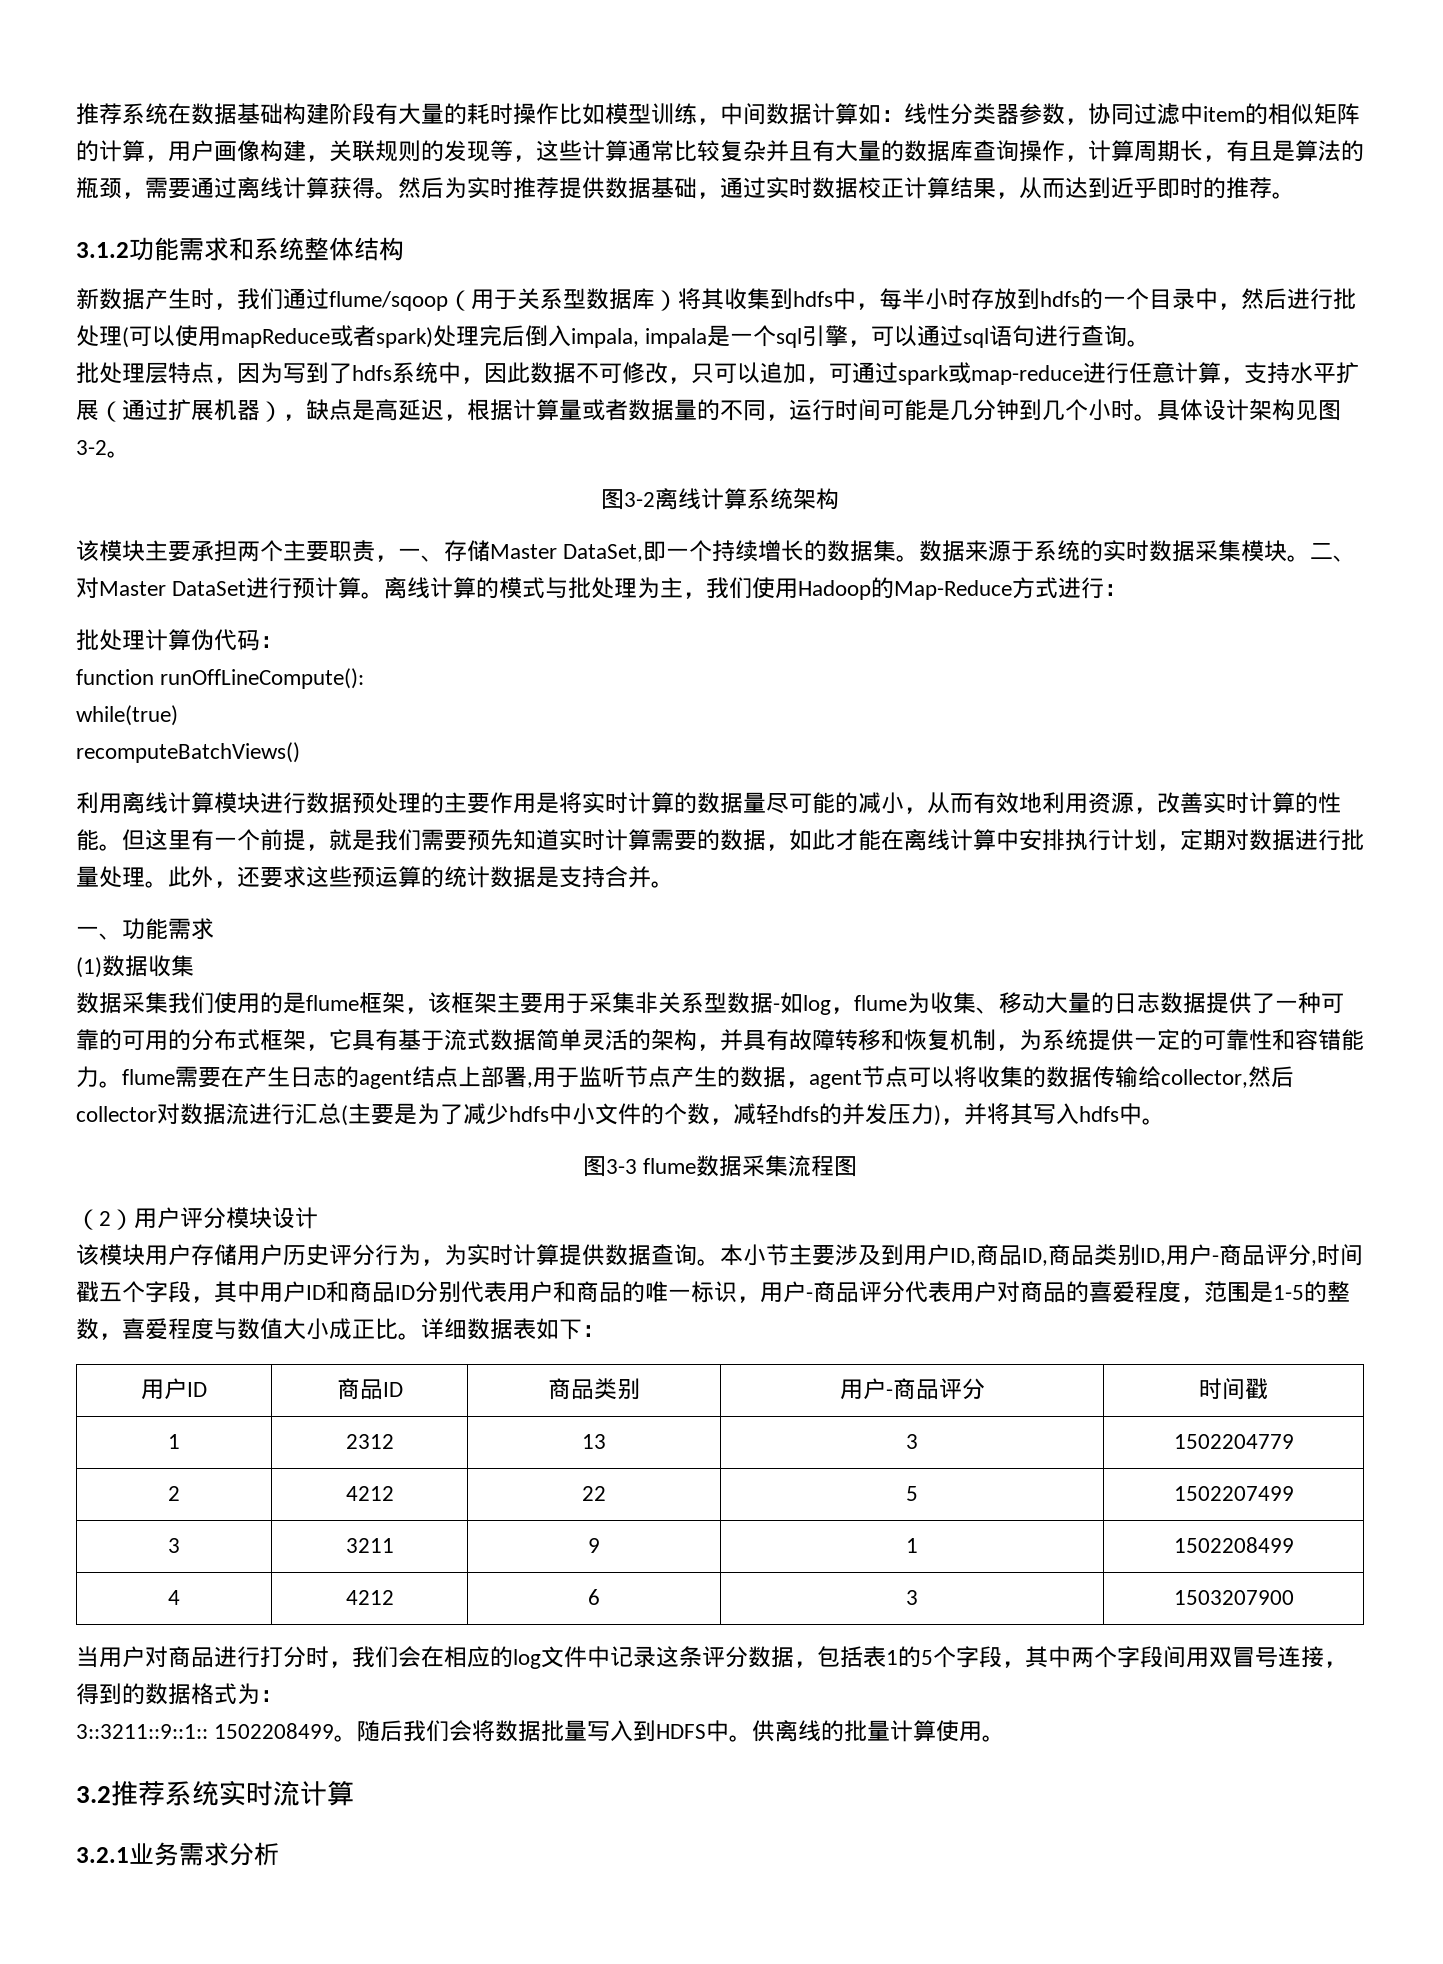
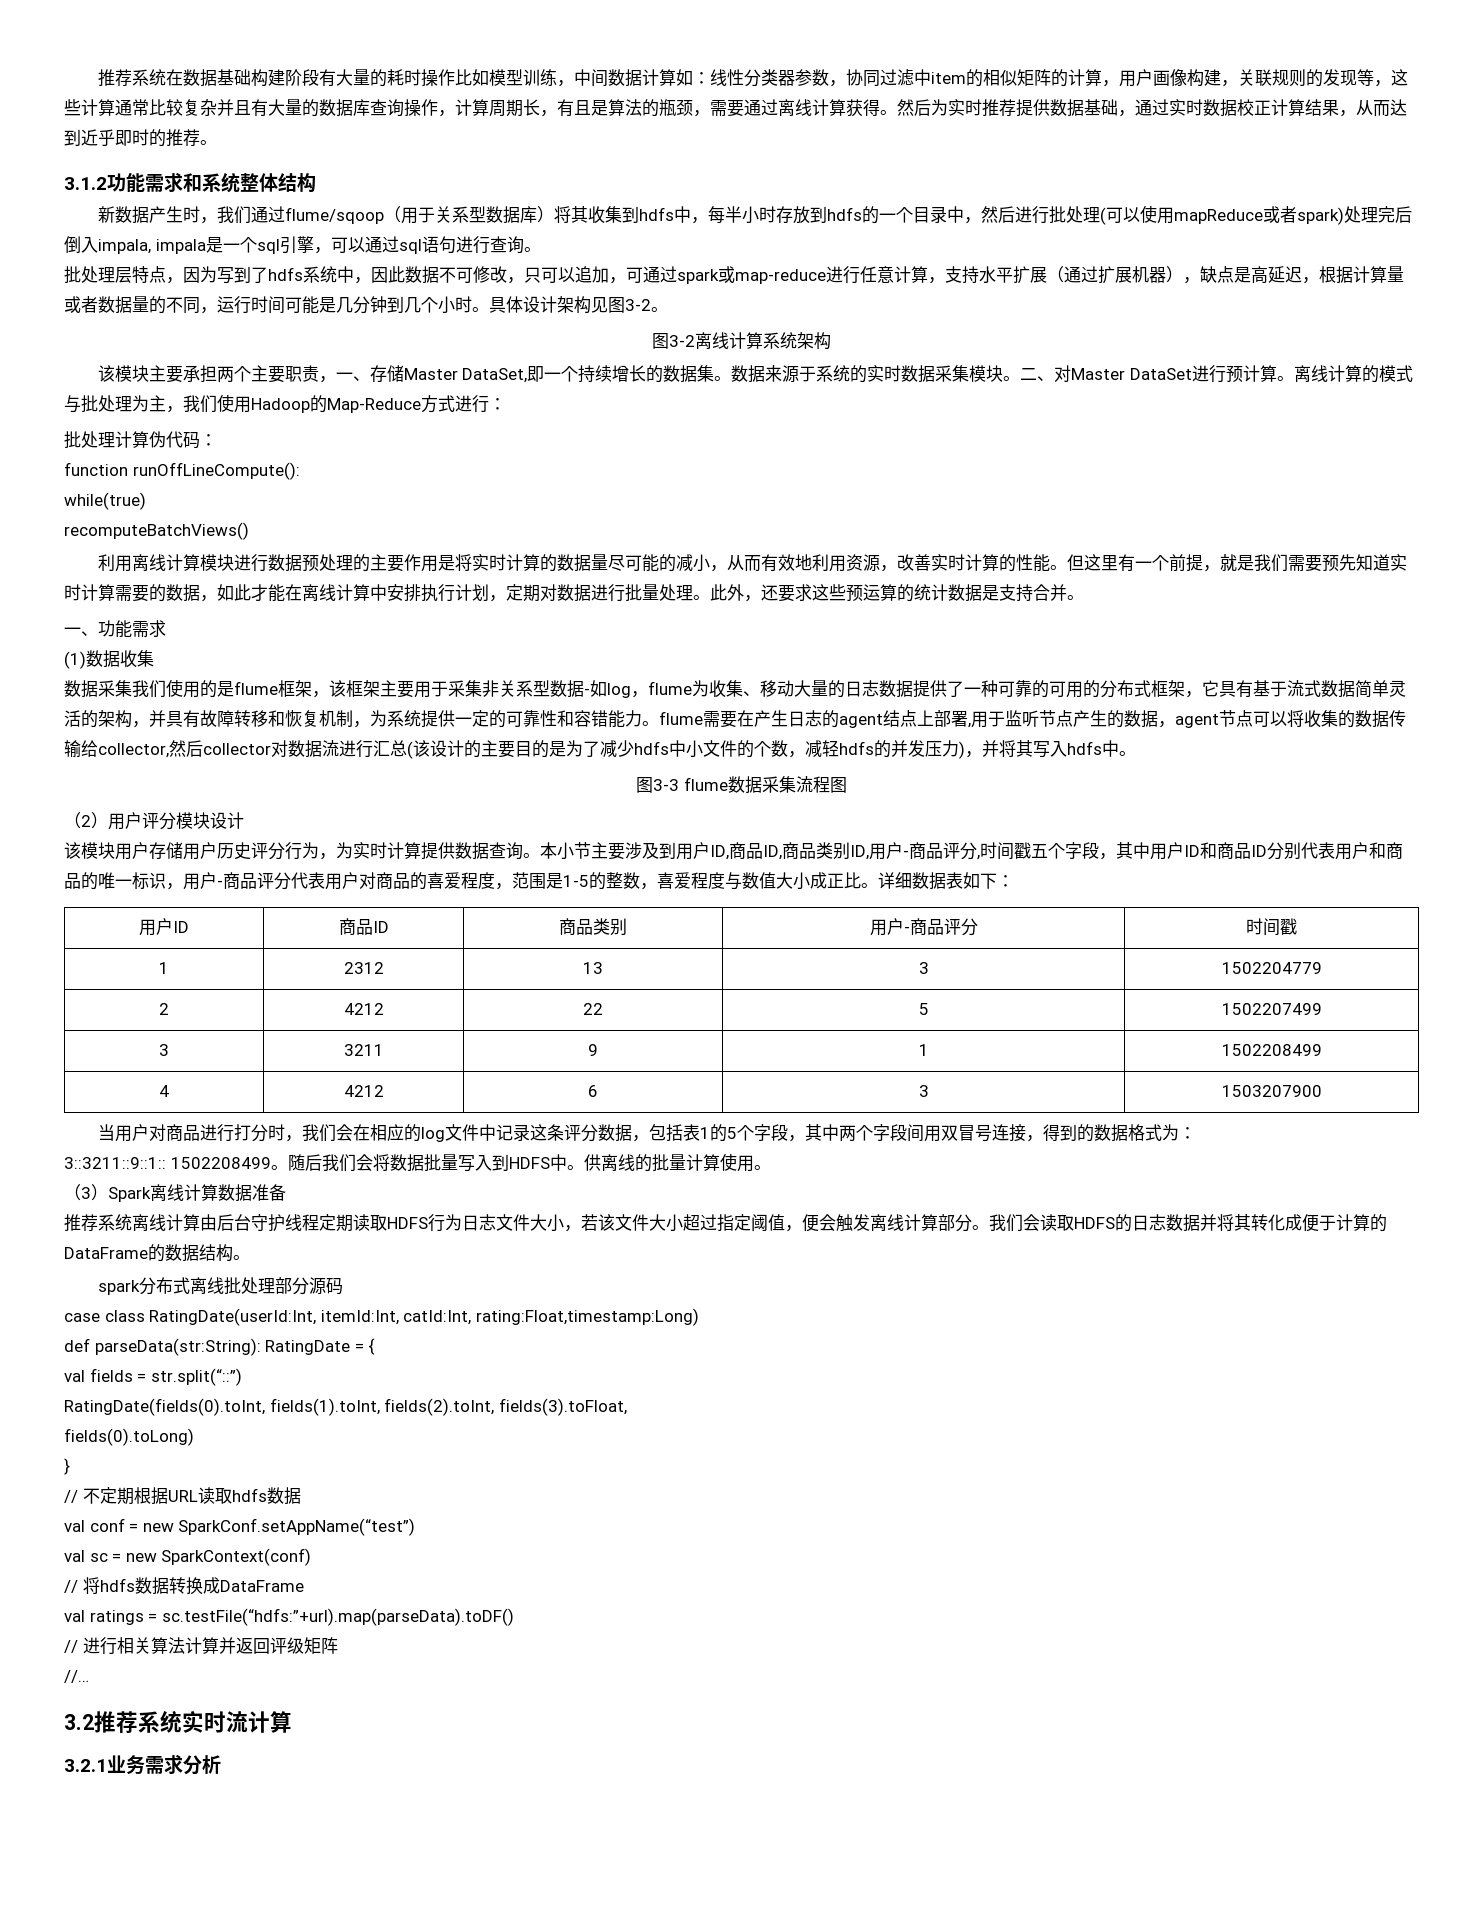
[348,1103,394,1125] 主要 -> [413,740,549,758] 该设计的主要目的
(1006, 1738) none -> [64,1184,286,1202] [64,1214,1387,1232] [64,1244,250,1262] [97,1277,343,1295] [64,1308,699,1326] [64,1338,376,1356] [64,1368,242,1386] [64,1398,627,1416] [64,1428,194,1446] [64,1458,70,1475] [64,1487,301,1505] [64,1518,416,1536] [64,1548,312,1566] [64,1577,304,1595] [64,1608,514,1626] [64,1637,338,1655] [64,1670,89,1683] // （3）Spark离线计算数据准备 // 推荐系统离线计算由后台守护线程定期读取HDFS行为日志文件大小，若该文件大小超过指定阈值，便会触发离线计算部分。我们会读取HDFS的日志数据并将其转化成便于计算的DataFrame的数据结构。 // spark分布式离线批处理部分源码 // case class RatingDate(userId:Int, itemId:Int, catId:Int, rating:Float,timestamp:Long) // def parseData(str:String): RatingDate = { // val fields = str.split(“::”) // RatingDate(fields(0).toInt, fields(1).toInt, fields(2).toInt, fields(3).toFloat, // fields(0).toLong) // } // // 不定期根据URL读取hdfs数据 // val conf = new SparkConf.setAppName(“test”) // val sc = new SparkContext(conf) // // 将hdfs数据转换成DataFrame // val ratings = sc.testFile(“hdfs:”+url).map(parseData).toDF() // // 进行相关算法计算并返回评级矩阵 // //…

